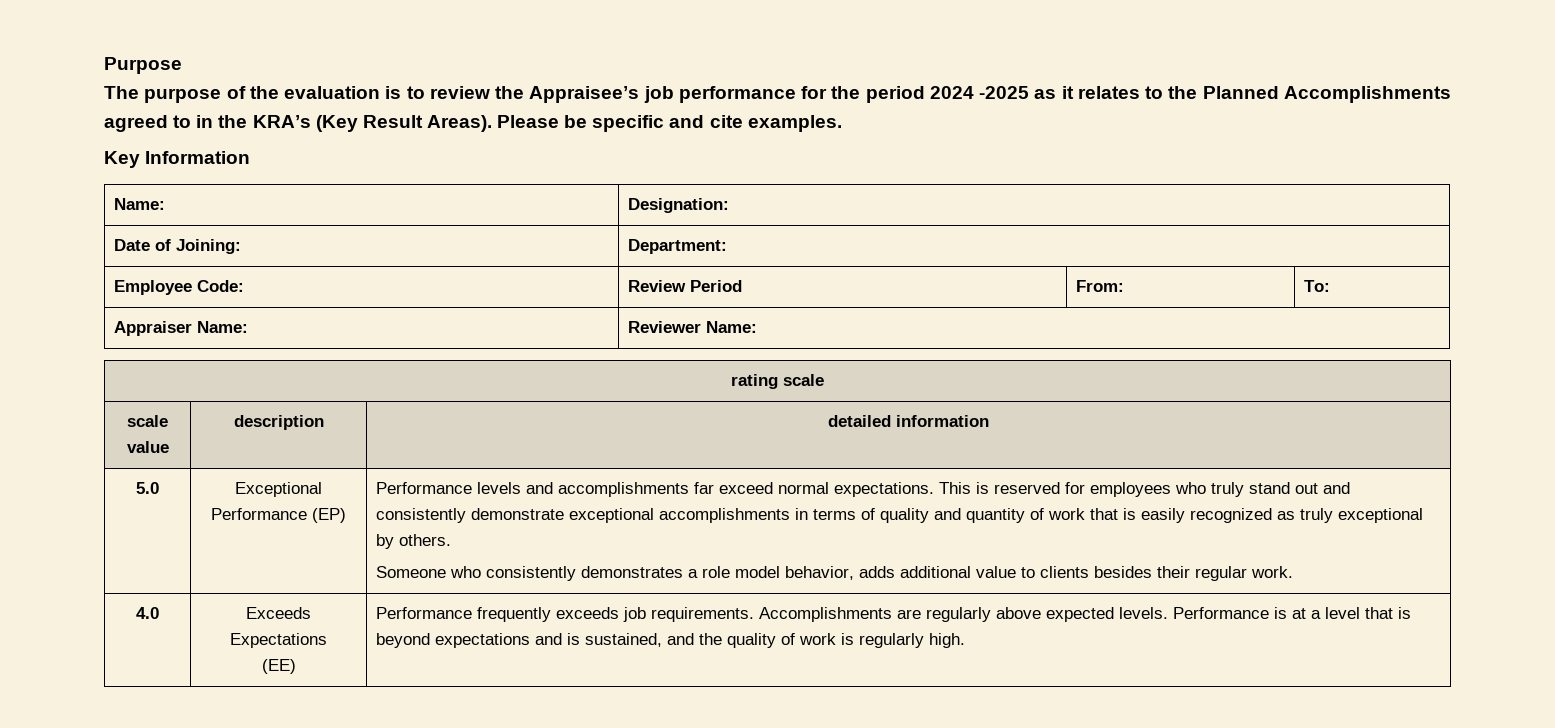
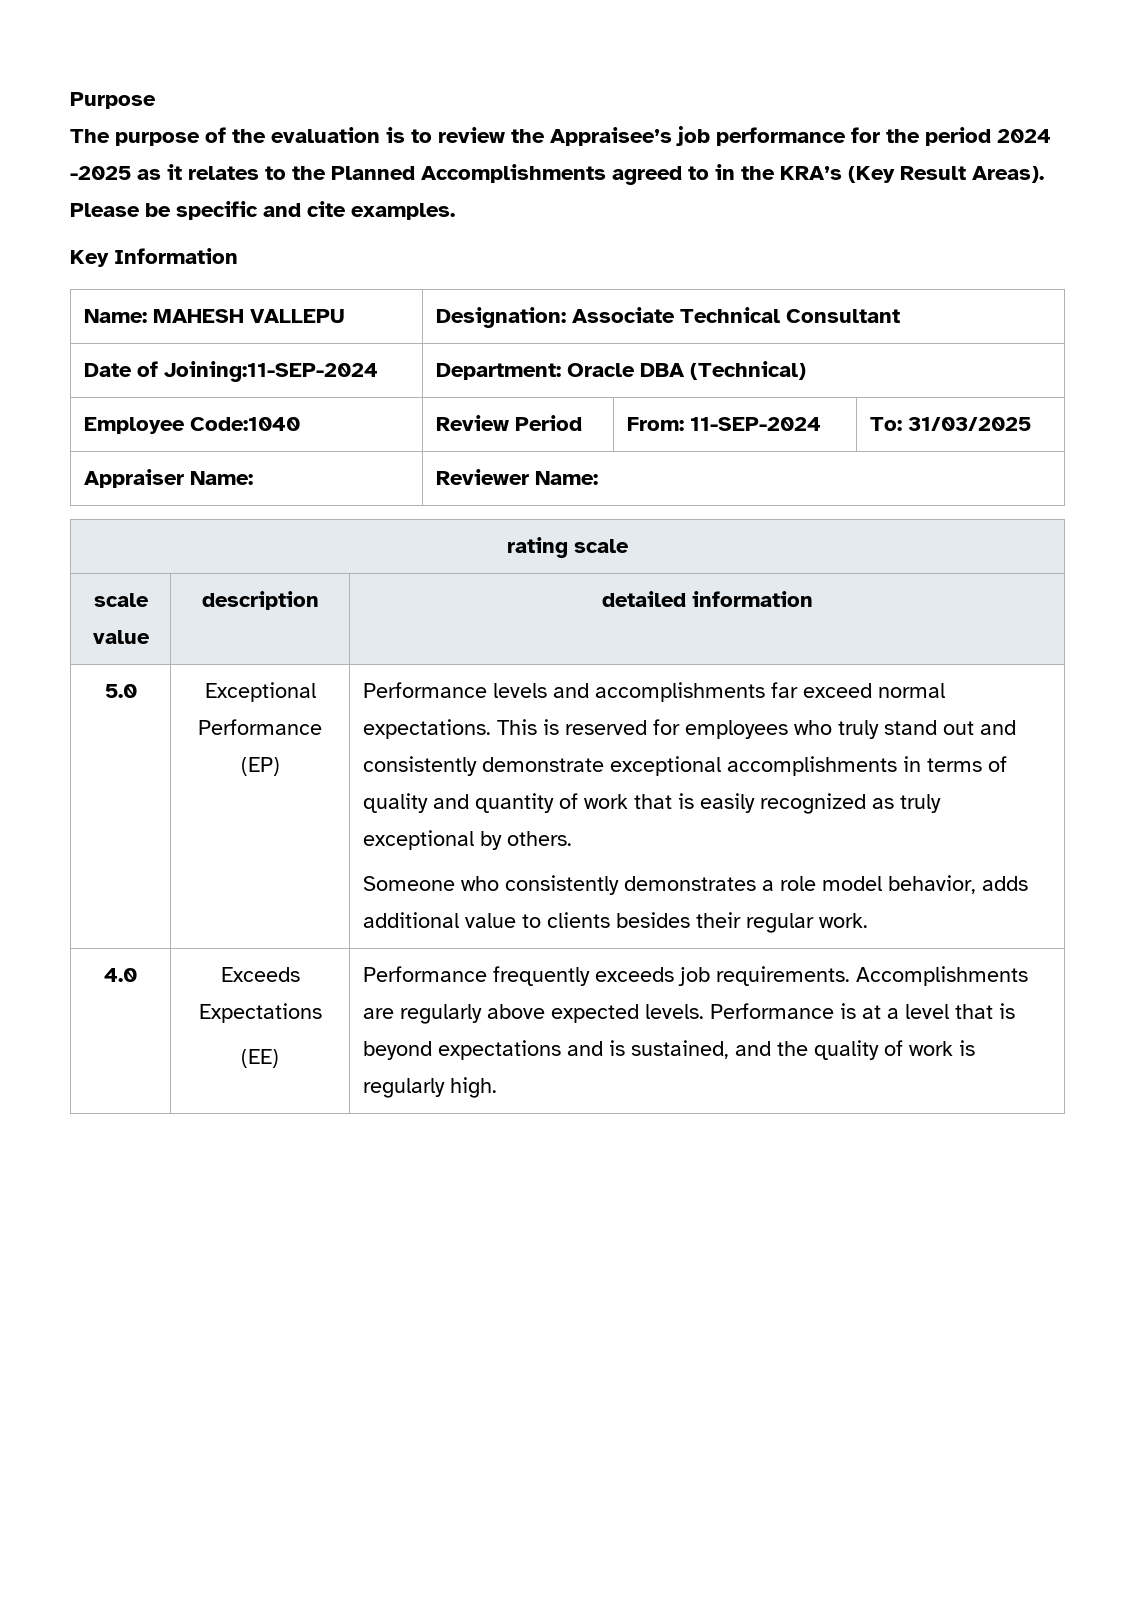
(166, 204) none -> [153,309,346,323] MAHESH VALLEPU
(730, 205) none -> [572,307,901,323] Associate Technical Consultant
[176,239,242,254] Joining: -> [164,361,379,382] Joining:11-SEP-2024
(728, 246) none -> [567,361,807,380] Oracle DBA (Technical)
[197,280,245,292] Code: -> [190,417,301,431] Code:1040
(1125, 286) none -> [690,417,822,431] 11-SEP-2024
(1331, 286) none -> [908,417,1032,431] 31/03/2025

